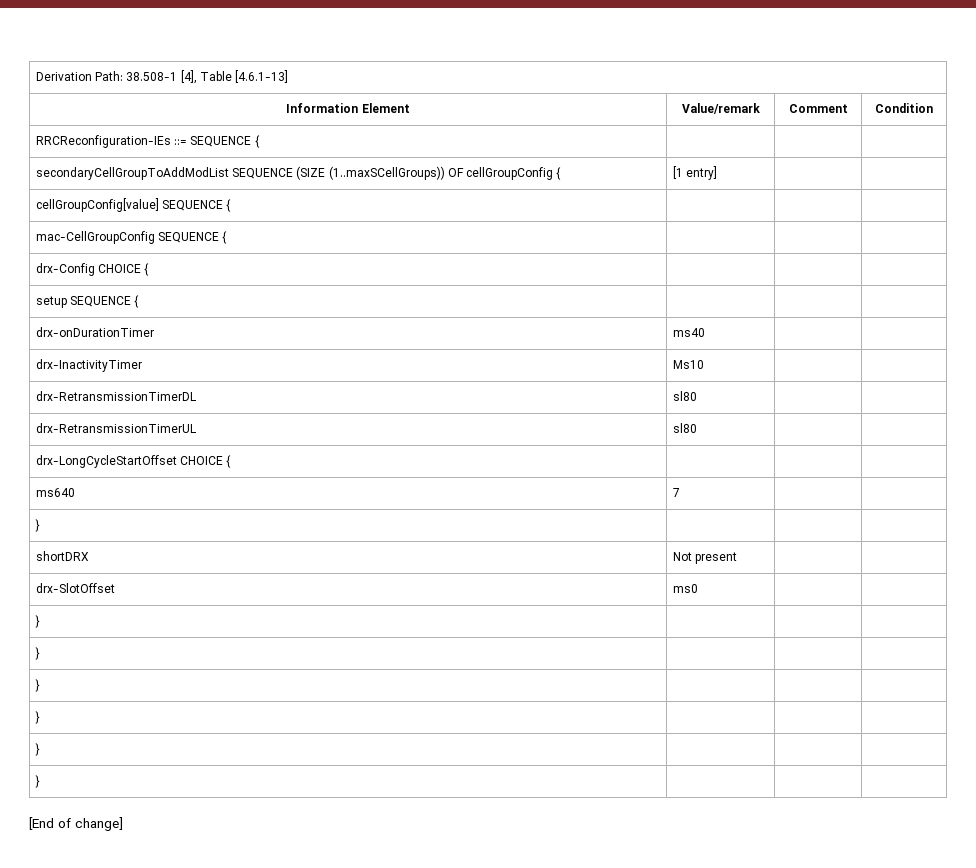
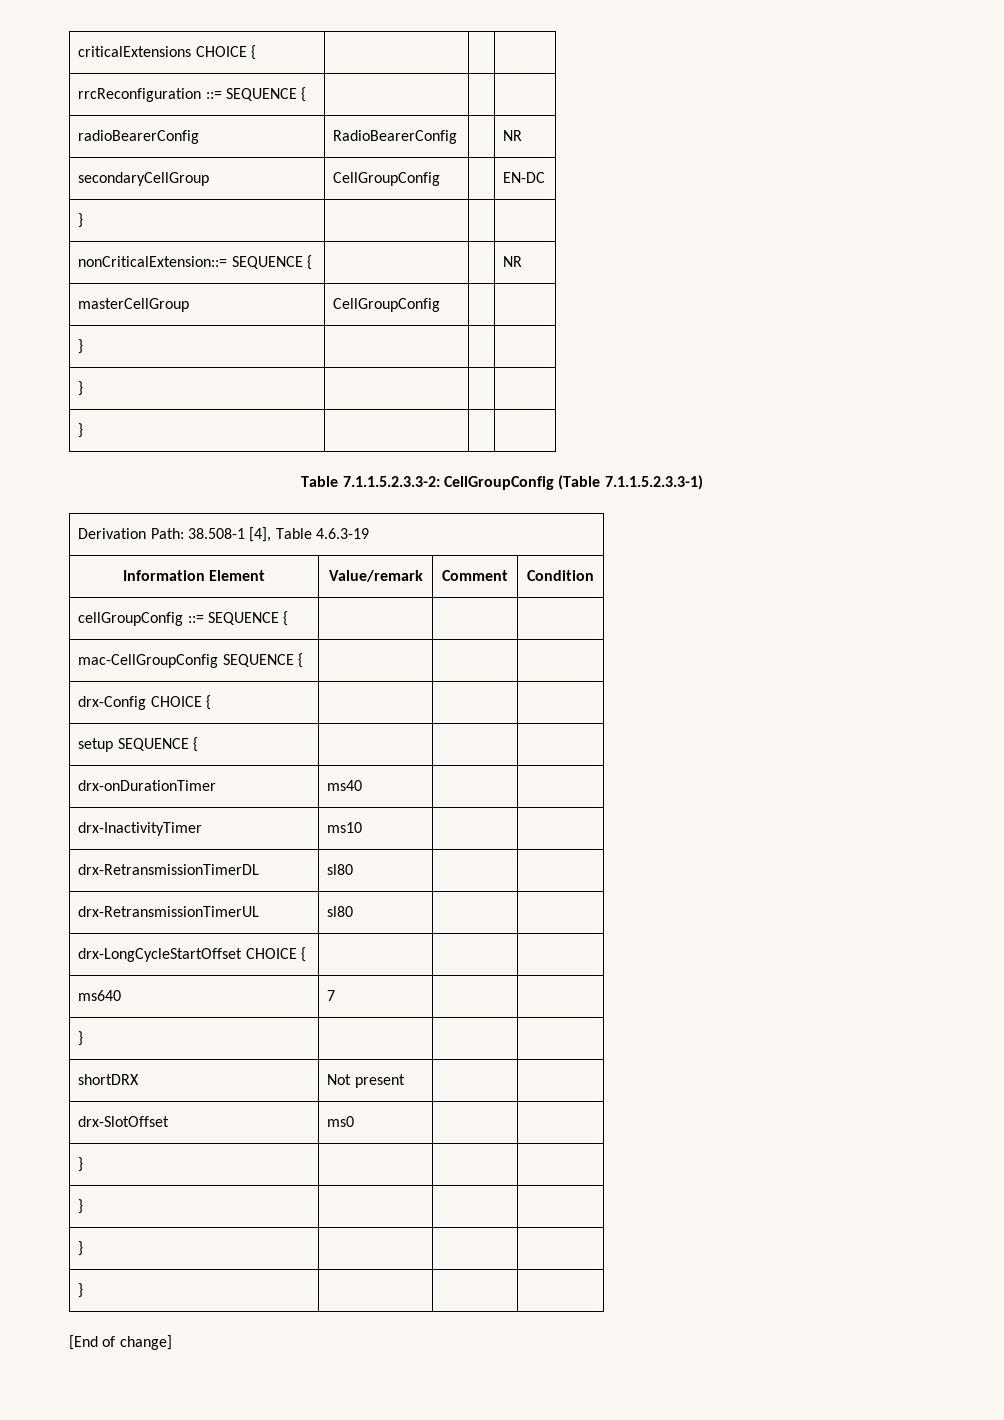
(35, 76) none -> [78,45,256,60] [78,87,307,102] [78,130,200,144] [333,130,458,144] [503,130,523,141] [78,172,210,186] [333,172,441,186] [503,172,546,183] [78,213,84,228] [78,255,312,270] [503,256,523,267] [78,298,190,312] [333,298,441,312] [78,339,84,354] [78,381,84,396] [78,423,84,438] [301,475,703,490] criticalExtensions CHOICE { | | | // rrcReconfiguration ::= SEQUENCE { | | | // radioBearerConfig | RadioBearerConfig | | NR // secondaryCellGroup | CellGroupConfig | | EN-DC // } | | | // nonCriticalExtension::= SEQUENCE { | | | NR // masterCellGroup | CellGroupConfig | | // } | | | // } | | | // } | | | // Table 7.1.1.5.2.3.3-2: CellGroupConfig (Table 7.1.1.5.2.3.3-1) //
[234,70,288,83] [4.6.1-13] -> [315,528,369,539] 4.6.3-19
[35,135,260,148] [35,166,562,180] [672,166,718,180] [35,198,232,212] RRCReconfiguration-IEs ::= SEQUENCE { | | | // secondaryCellGroupToAddModList SEQUENCE (SIZE (1..maxSCellGroups)) OF cellGroupConfig { | [1 entry] | | // cellGroupConfig[value] SEQUENCE { | | | -> [78,611,289,626] cellGroupConfig ::= SEQUENCE { | | |
[672,360,704,369] Ms10 -> [327,822,363,833] ms10
[34,743,40,756] [34,775,40,788] // } | | | // } | | | -> (84, 1290) none

